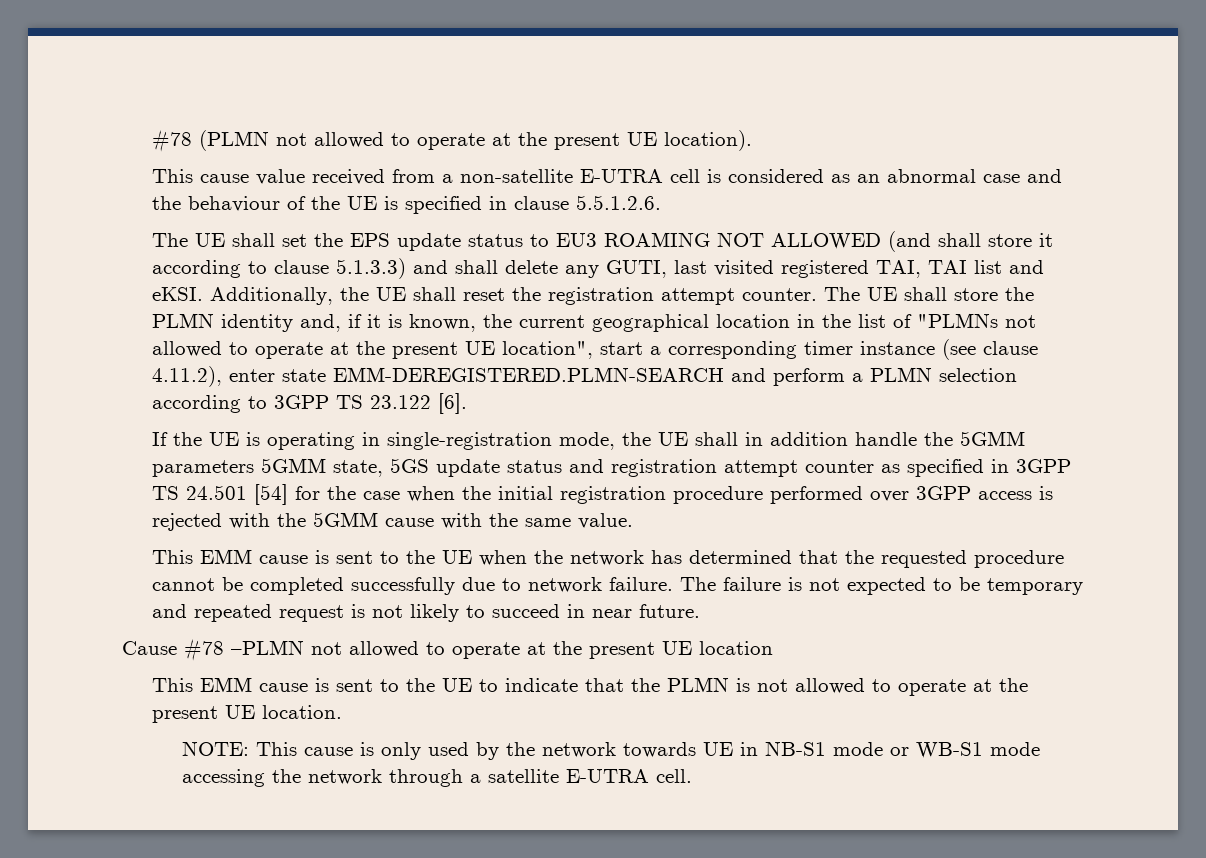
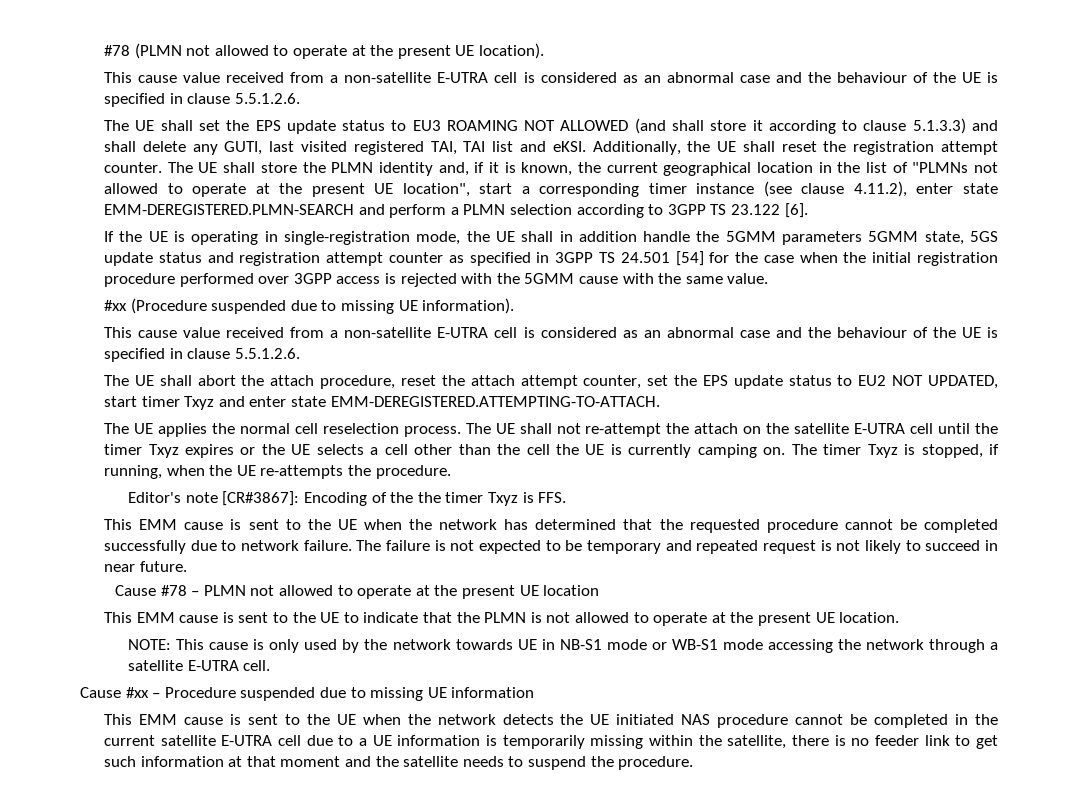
(634, 521) none -> [104,298,515,314] [104,327,998,338] [104,348,300,362] [104,375,999,389] [104,396,660,410] [104,423,998,437] [104,444,999,458] [104,465,451,479] [128,491,567,506] // #xx (Procedure suspended due to missing UE information). // This cause value received from a non-satellite E-UTRA cell is considered as an abnormal case and the behaviour of the UE is specified in clause 5.5.1.2.6. // The UE shall abort the attach procedure, reset the attach attempt counter, set the EPS update status to EU2 NOT UPDATED, start timer Txyz and enter state EMM-DEREGISTERED.ATTEMPTING-TO-ATTACH. // The UE applies the normal cell reselection process. The UE shall not re-attempt the attach on the satellite E-UTRA cell until the timer Txyz expires or the UE selects a cell other than the cell the UE is currently camping on. The timer Txyz is stopped, if running, when the UE re-attempts the procedure. // Editor's note [CR#3867]: Encoding of the the timer Txyz is FFS.
[231,640,304,655] –PLMN -> [191,585,246,596] – PLMN
(693, 776) none -> [80,687,535,701] [104,714,998,728] [104,735,999,749] [104,756,694,770] // Cause #xx – Procedure suspended due to missing UE information // This EMM cause is sent to the UE when the network detects the UE initiated NAS procedure cannot be completed in the current satellite E-UTRA cell due to a UE information is temporarily missing within the satellite, there is no feeder link to get such information at that moment and the satellite needs to suspend the procedure.

